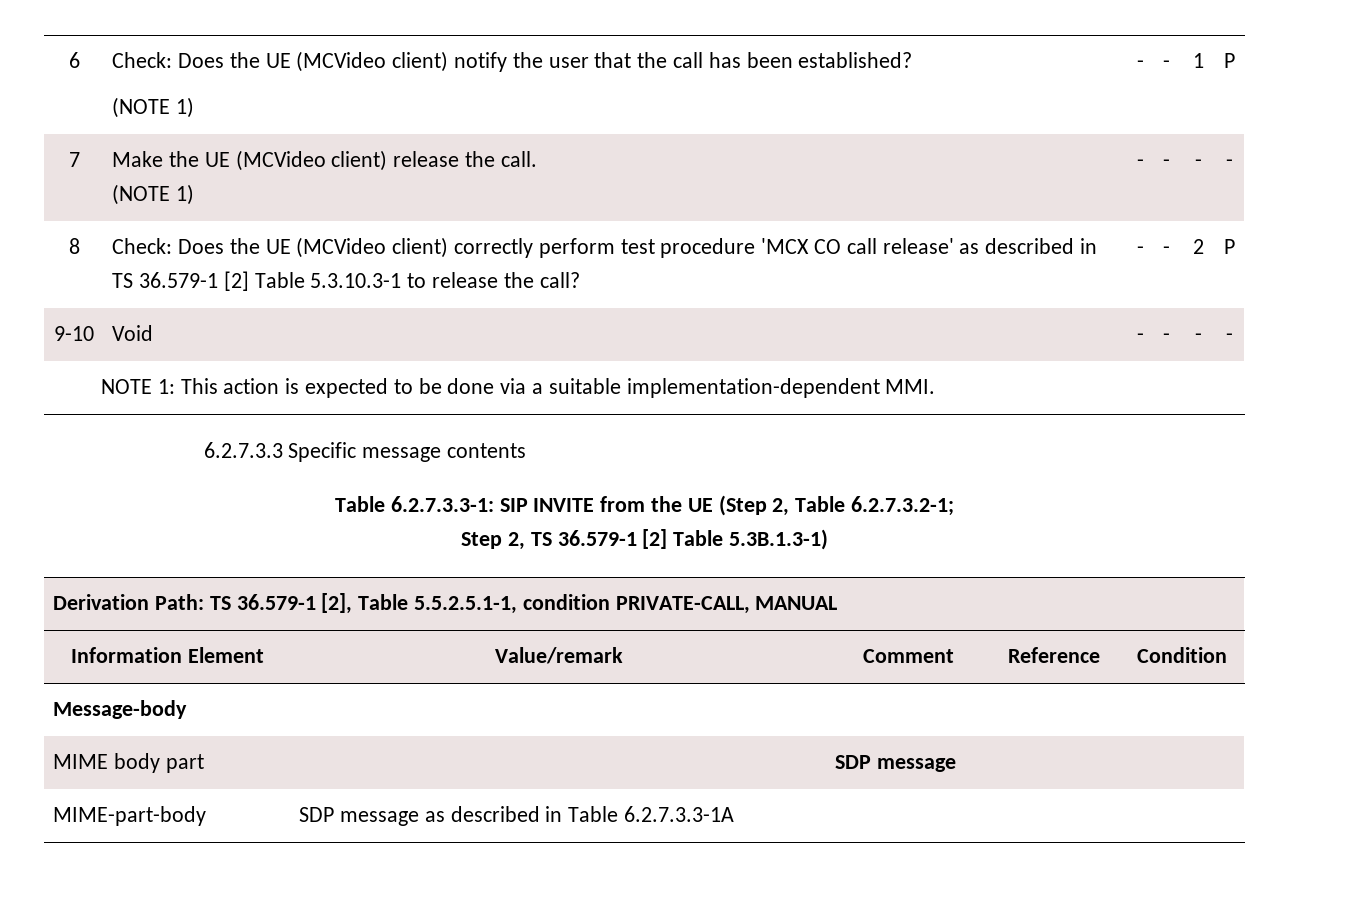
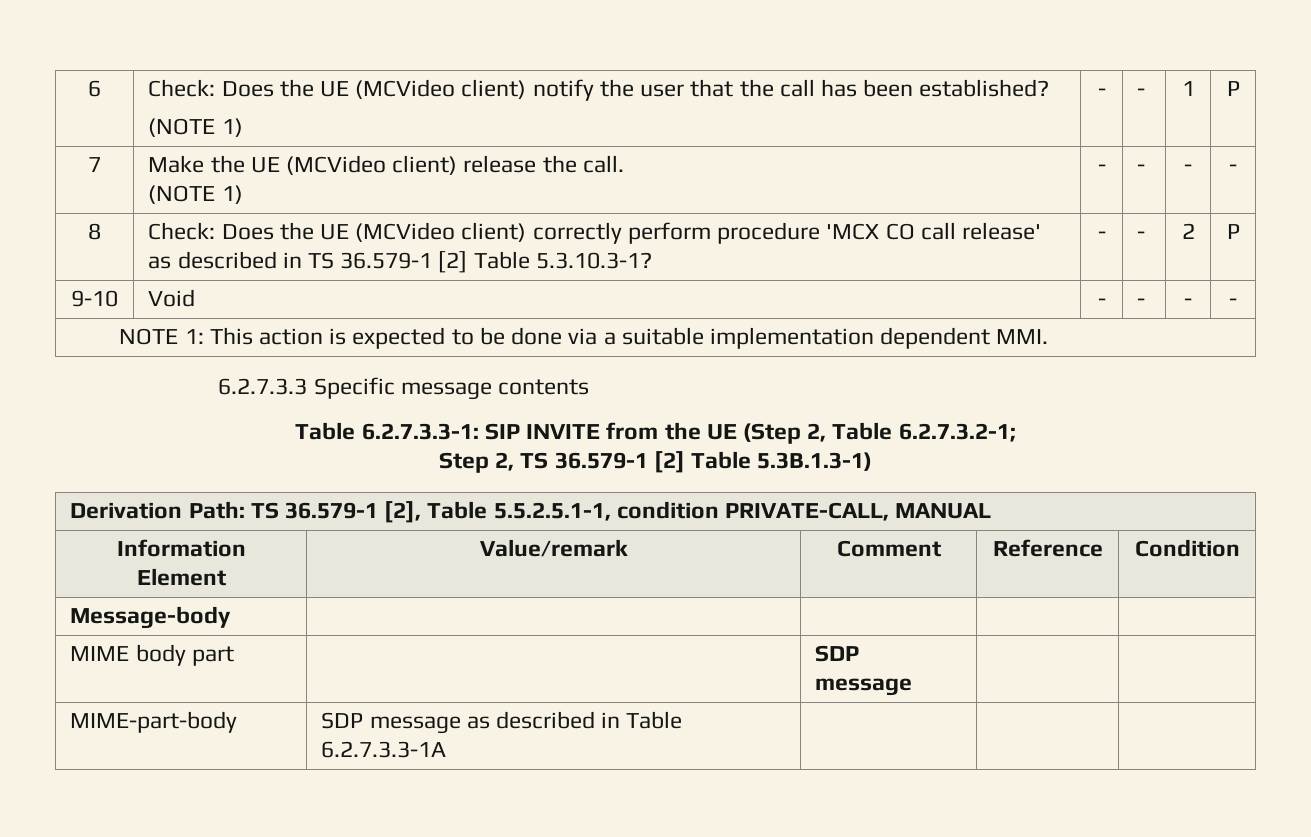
[620,239,655,254] test -> (711, 233) none
[310,272,580,288] 5.3.10.3-1 to release the call? -> [535,252,652,269] 5.3.10.3-1?
[626,378,880,398] implementation-dependent -> [709,327,991,349] implementation dependent

